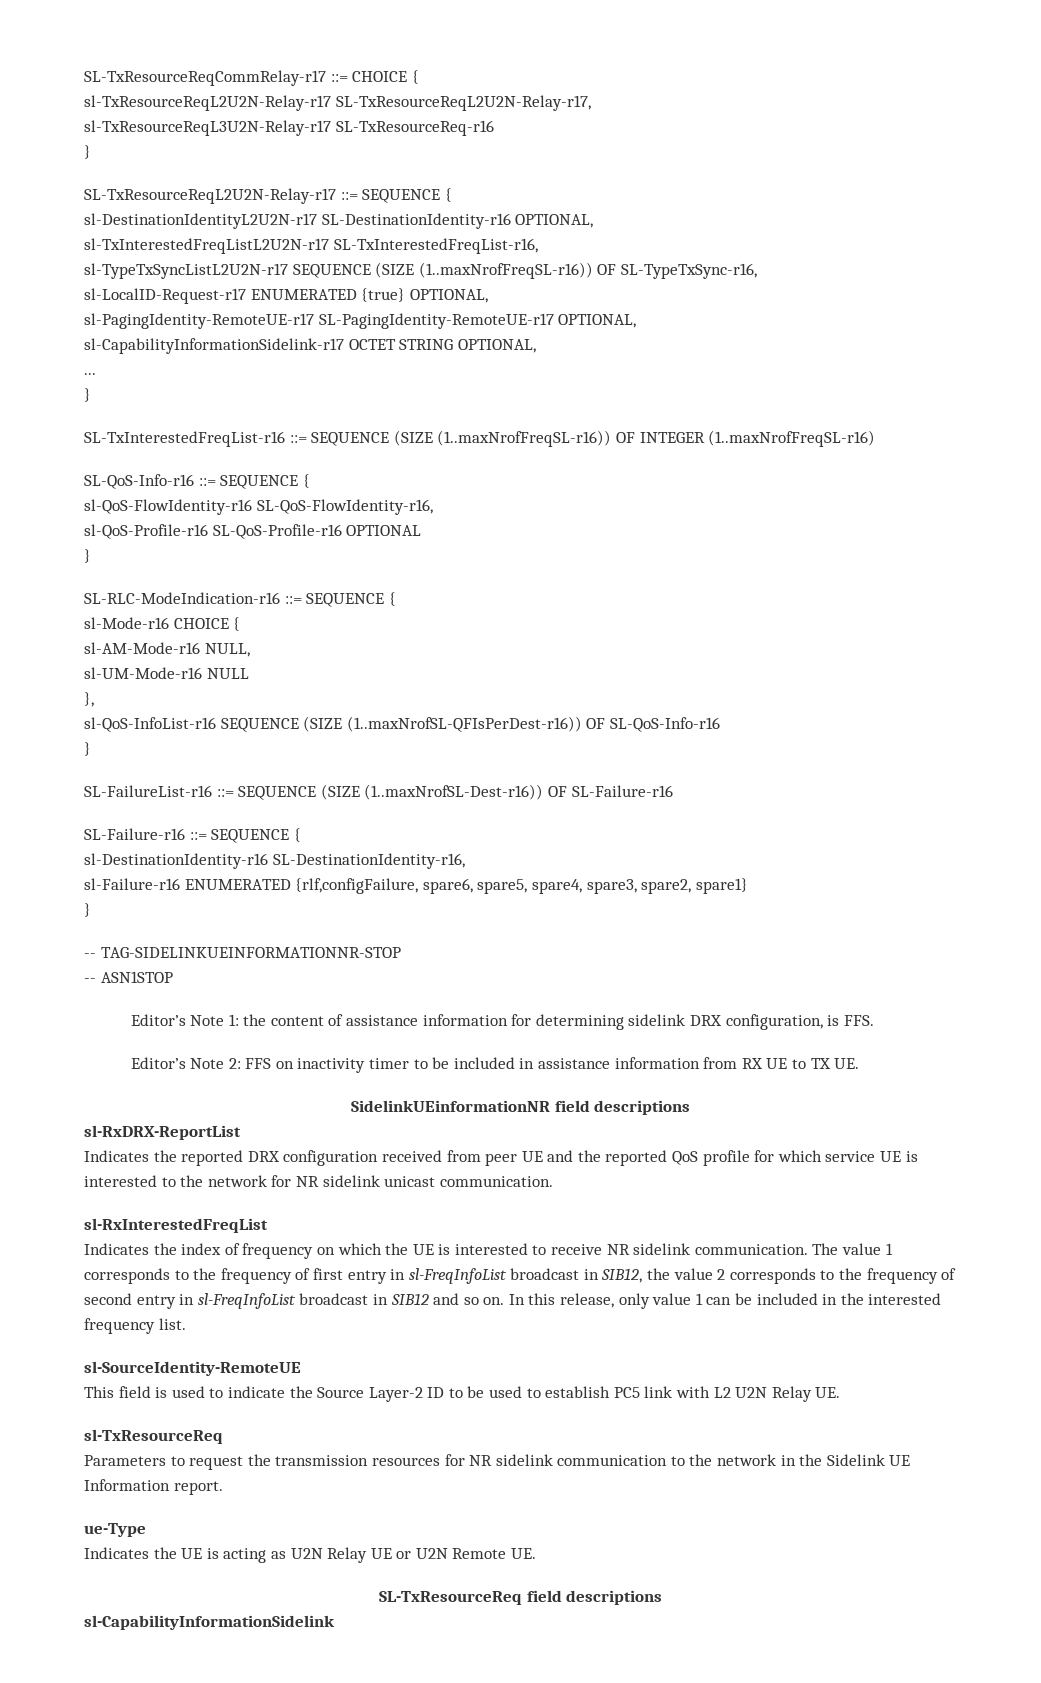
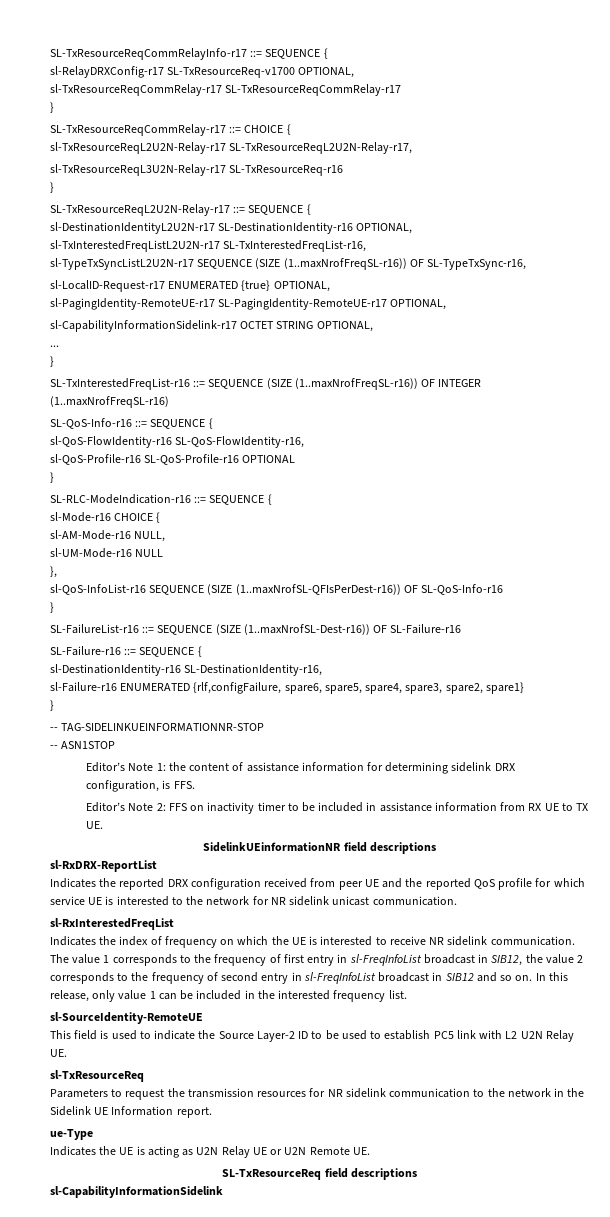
(84, 78) none -> [50,48,328,60] [50,66,355,78] [50,84,402,96] [50,102,54,113] SL-TxResourceReqCommRelayInfo-r17 ::= SEQUENCE { // sl-RelayDRXConfig-r17 SL-TxResourceReq-v1700 OPTIONAL, // sl-TxResourceReqCommRelay-r17 SL-TxResourceReqCommRelay-r17 // } //

